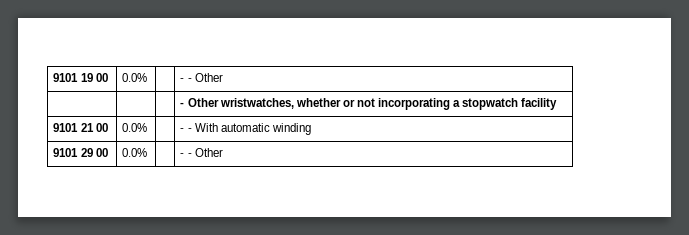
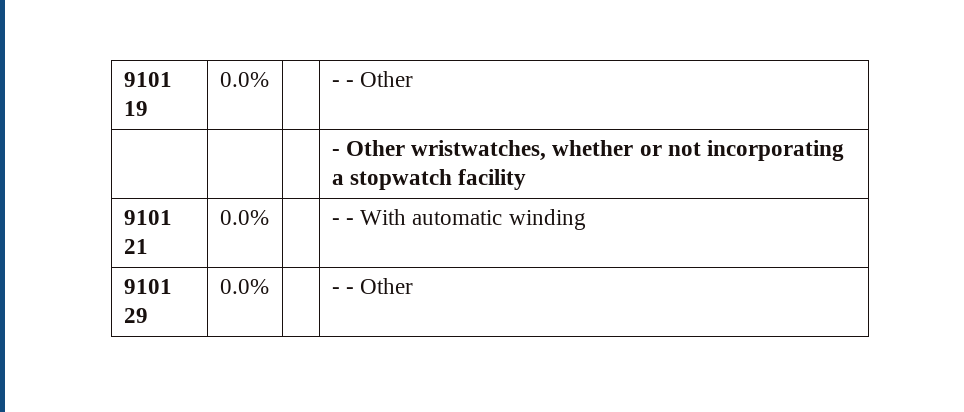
[95,73,108,82] 00 -> (148, 108) none
[95,123,108,132] 00 -> (148, 246) none
[95,148,108,157] 00 -> (148, 315) none

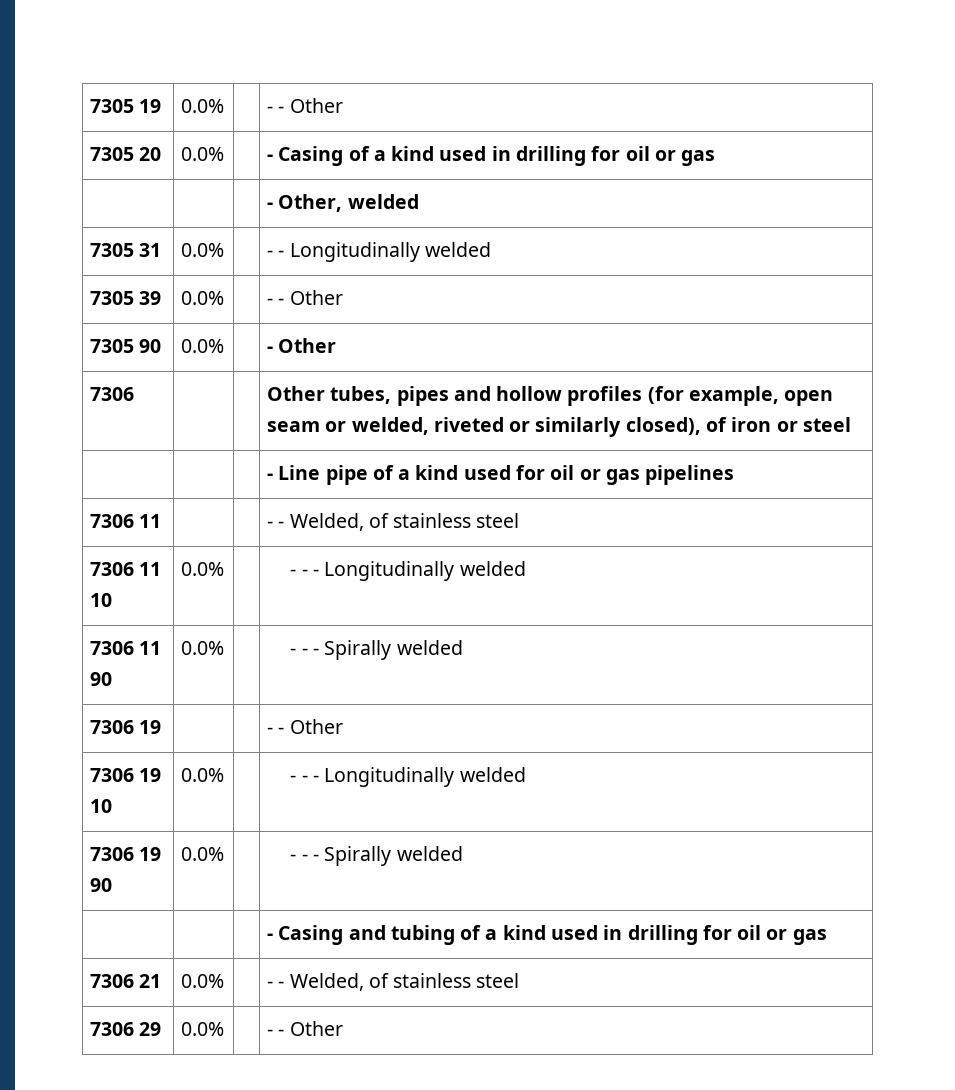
[123,72,172,87] 9101 -> [90,99,135,113] 7305
[331,140,844,161] [331,169,527,190] [123,210,172,225] | | | - Other wristwatches, whether or not incorporating a stopwatch facility // 9101 -> [90,147,162,161] [181,147,225,161] [267,146,716,166] [267,194,419,212] [90,243,162,257] [181,243,225,257] [267,242,491,262] [90,291,162,305] [181,291,225,305] [267,290,343,305] [90,339,162,353] [181,339,225,353] [267,338,337,353] [90,387,135,401] [267,386,834,406] [267,417,851,437] [267,465,735,485] [90,514,162,528] [267,513,520,531] [90,562,162,576] [90,593,113,607] [181,562,225,576] [290,561,526,581] [90,641,162,655] [90,672,113,686] [181,641,225,655] [290,640,463,660] [90,720,162,734] [267,719,343,734] [90,768,162,782] [90,799,113,813] [181,768,225,782] [290,767,526,787] [90,847,162,861] [90,878,113,892] [181,847,225,861] [290,846,463,866] [267,925,827,945] [90,974,135,988] 7305 20 | 0.0% | | - Casing of a kind used in drilling for oil or gas // | | | - Other, welded // 7305 31 | 0.0% | | - - Longitudinally welded // 7305 39 | 0.0% | | - - Other // 7305 90 | 0.0% | | - Other // 7306 | | | Other tubes, pipes and hollow profiles (for example, open seam or welded, riveted or similarly closed), of iron or steel // | | | - Line pipe of a kind used for oil or gas pipelines // 7306 11 | | | - - Welded, of stainless steel // 7306 11 10 | 0.0% | | - - - Longitudinally welded // 7306 11 90 | 0.0% | | - - - Spirally welded // 7306 19 | | | - - Other // 7306 19 10 | 0.0% | | - - - Longitudinally welded // 7306 19 90 | 0.0% | | - - - Spirally welded // | | | - Casing and tubing of a kind used in drilling for oil or gas // 7306
[360,209,586,230] [123,279,172,294] With automatic winding // 9101 -> [289,973,520,991] [90,1022,135,1036] Welded, of stainless steel // 7306

